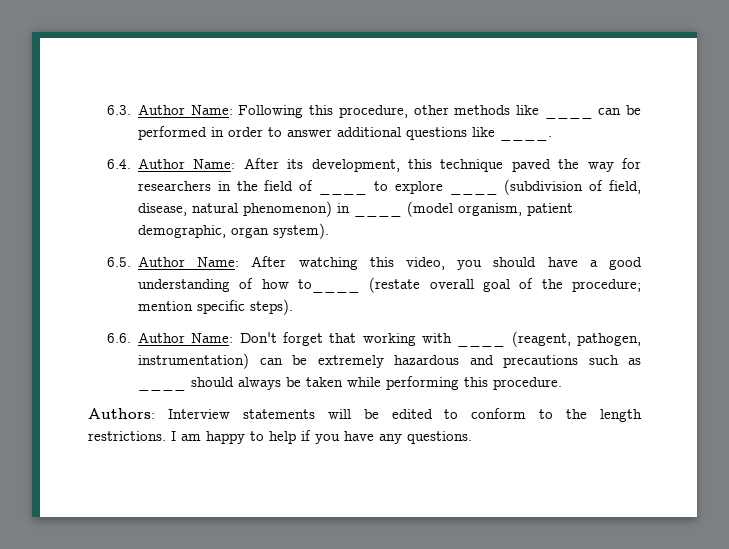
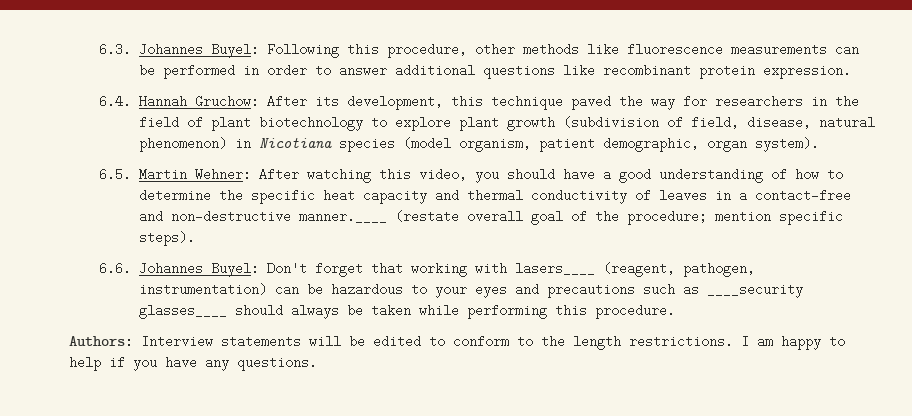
[137,104,233,115] Author Name: -> [139,43,260,58] Johannes Buyel:
[544,115,593,119] ____ -> [627,43,828,56] fluorescence measurements
[499,136,552,141] ____. -> [603,64,852,79] recombinant protein expression.
[137,158,236,169] Author Name: -> [139,95,260,108] Hannah Gruchow:
[319,191,368,195] [373,181,498,195] ____ to explore ____ -> [211,116,556,131] plant biotechnology to explore plant growth
[353,213,402,217] ____ -> [259,137,396,152] Nicotiana species
[137,256,240,267] Author Name: -> [139,168,252,181] Martin Wehner:
[297,279,360,293] to____ -> [827,170,844,179] [139,189,852,204] [139,210,388,223] to determine the specific heat capacity and thermal conductivity of leaves in a contact-free and non-destructive manner.____
[137,332,234,343] Author Name: -> [139,262,260,277] Johannes Buyel:
[457,343,506,347] ____ -> [515,262,596,275] lasers____
[317,355,459,368] extremely hazardous -> [331,283,508,298] hazardous to your eyes
[137,387,186,391] ____ -> [707,283,804,298] [139,304,228,319] ____security glasses____

